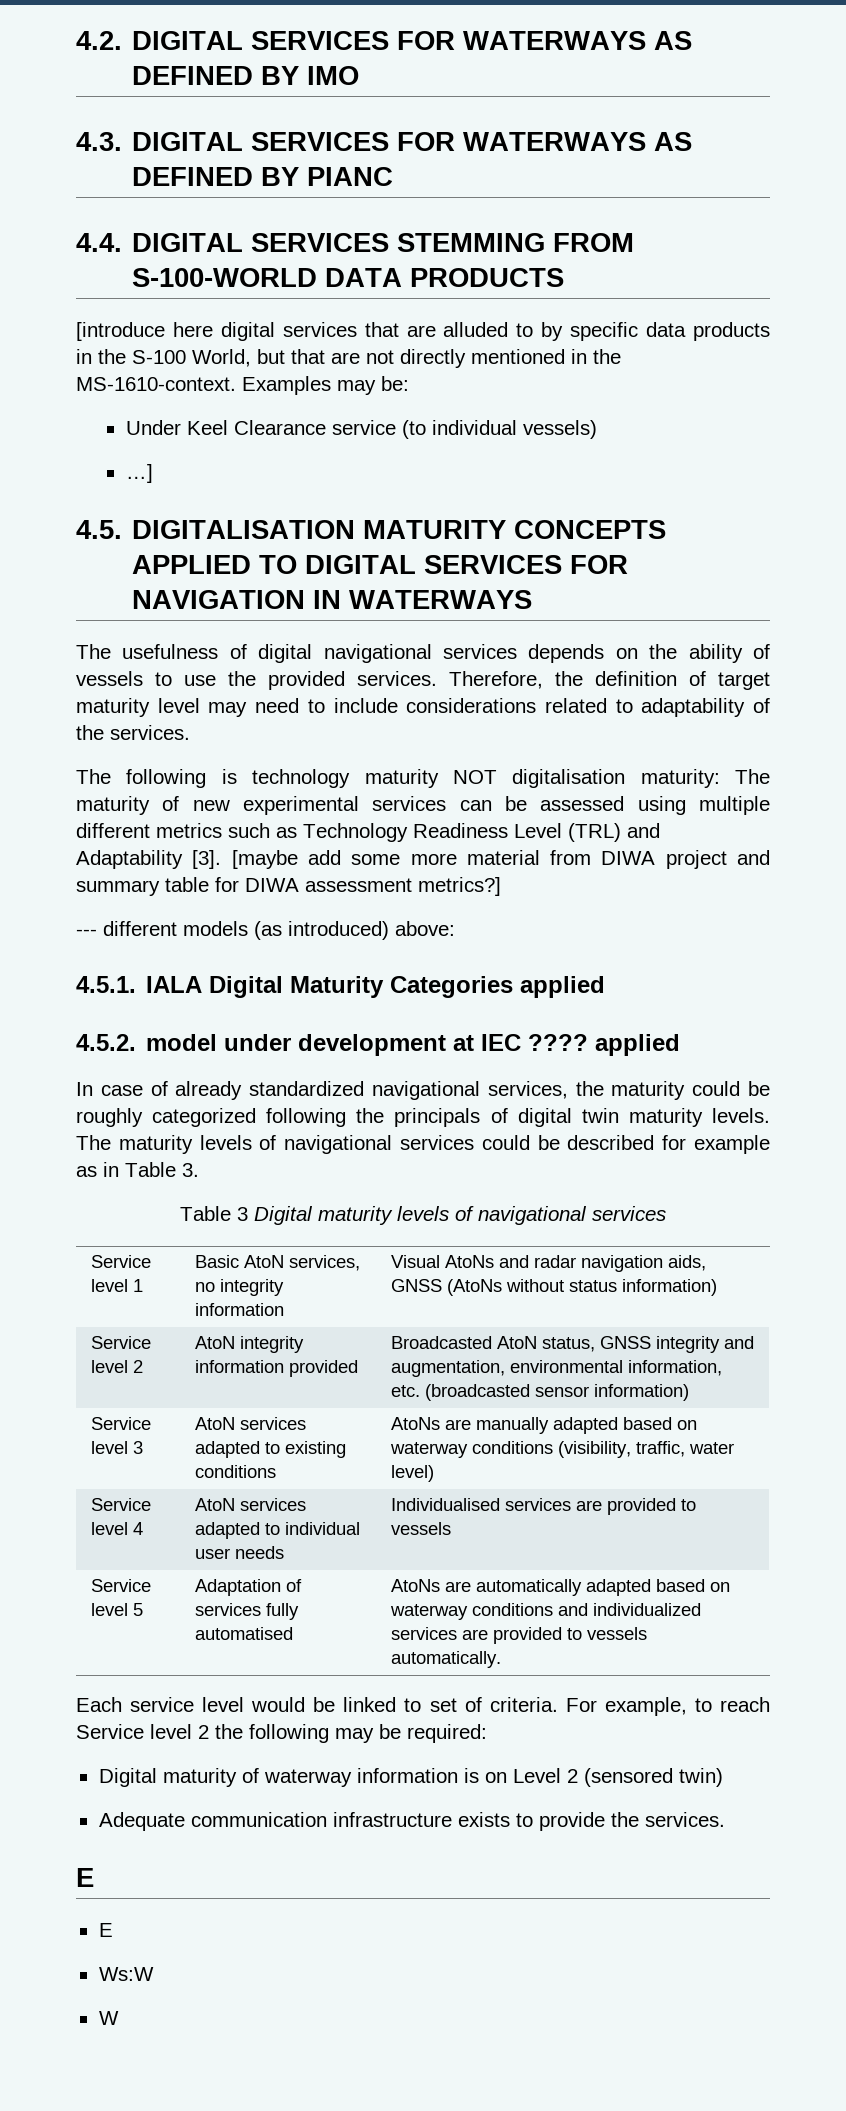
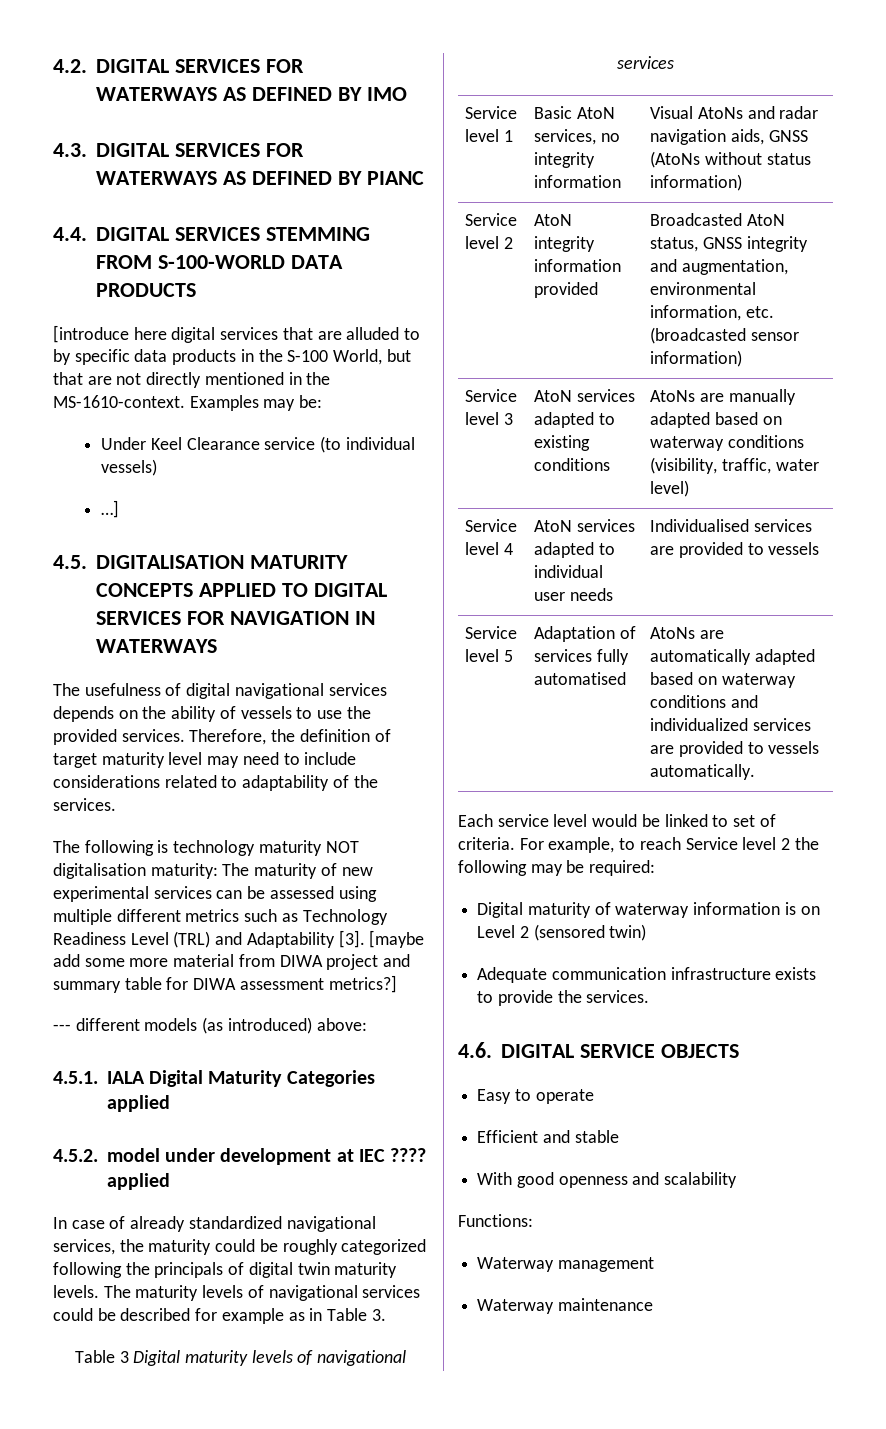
[76,1868,94,1887] [98,1923,113,1937] [98,1967,154,1981] [98,2011,119,2025] E // E // Ws:W // W -> [458,1042,739,1058] [477,1089,594,1104] [477,1130,619,1143] [477,1172,738,1188] [458,1214,533,1227] [477,1257,654,1272] [477,1298,653,1314] 4.6. DIGITAL SERVICE OBJECTS // Easy to operate // Efficient and stable // With good openness and scalability // Functions: // Waterway management // Waterway maintenance

